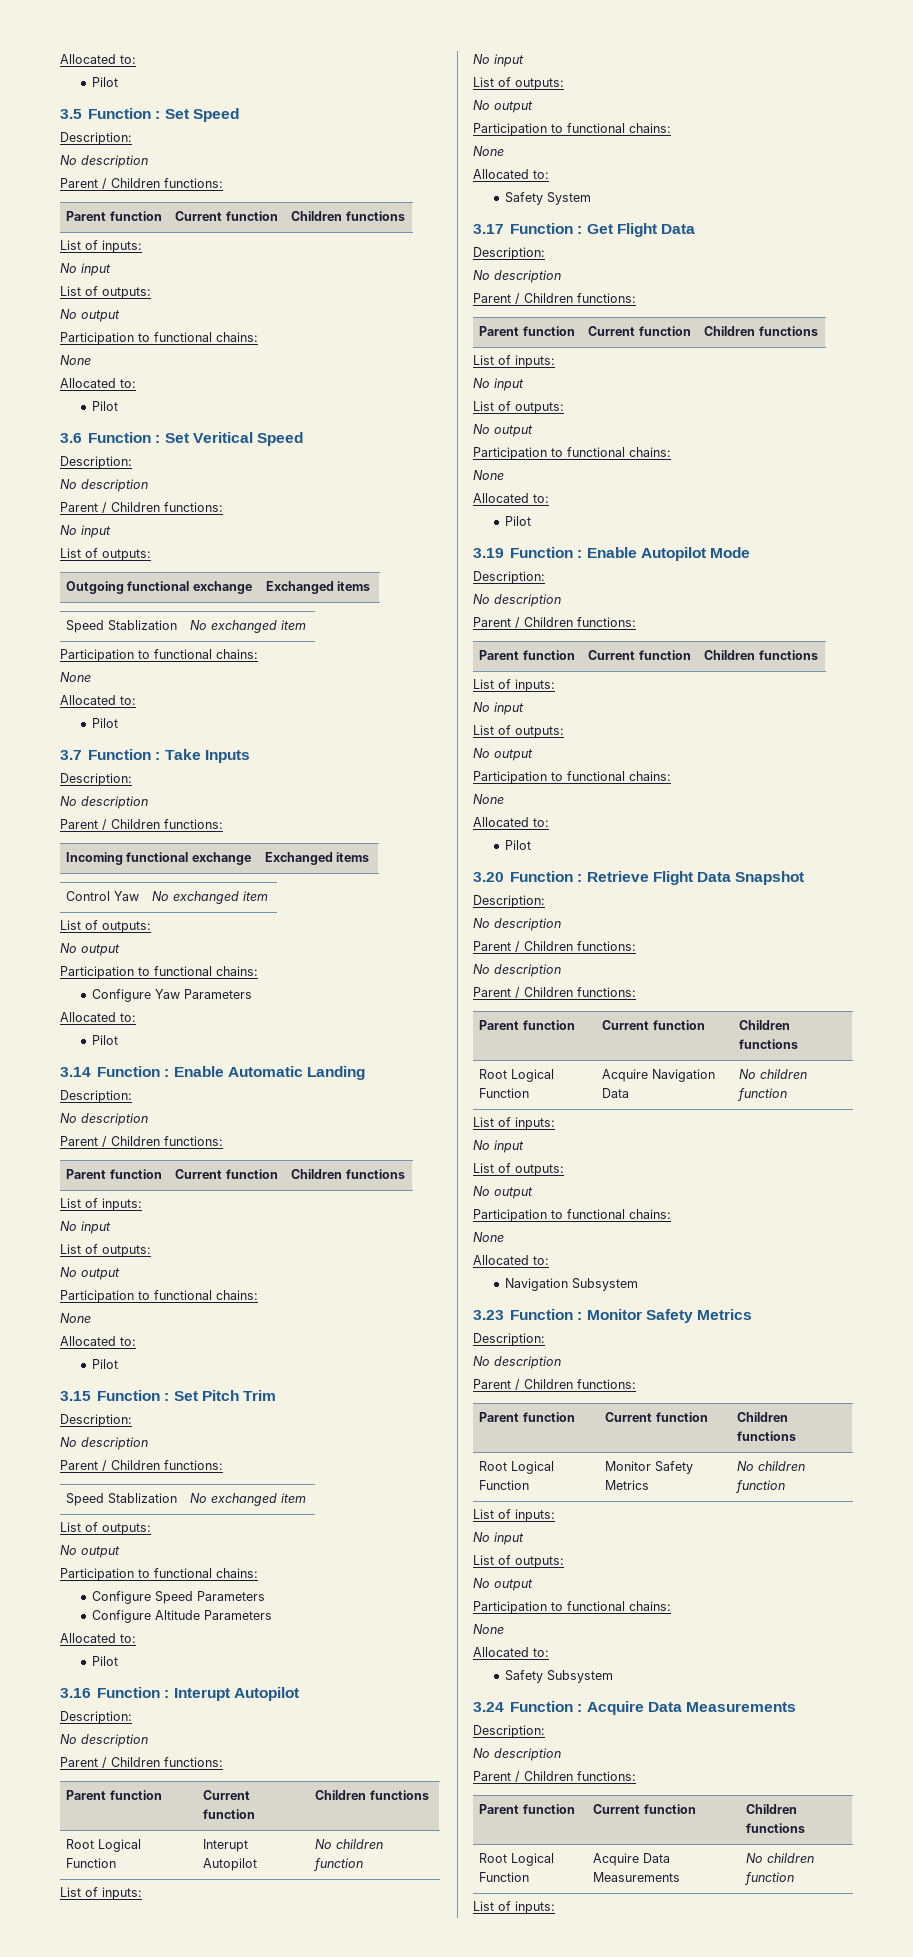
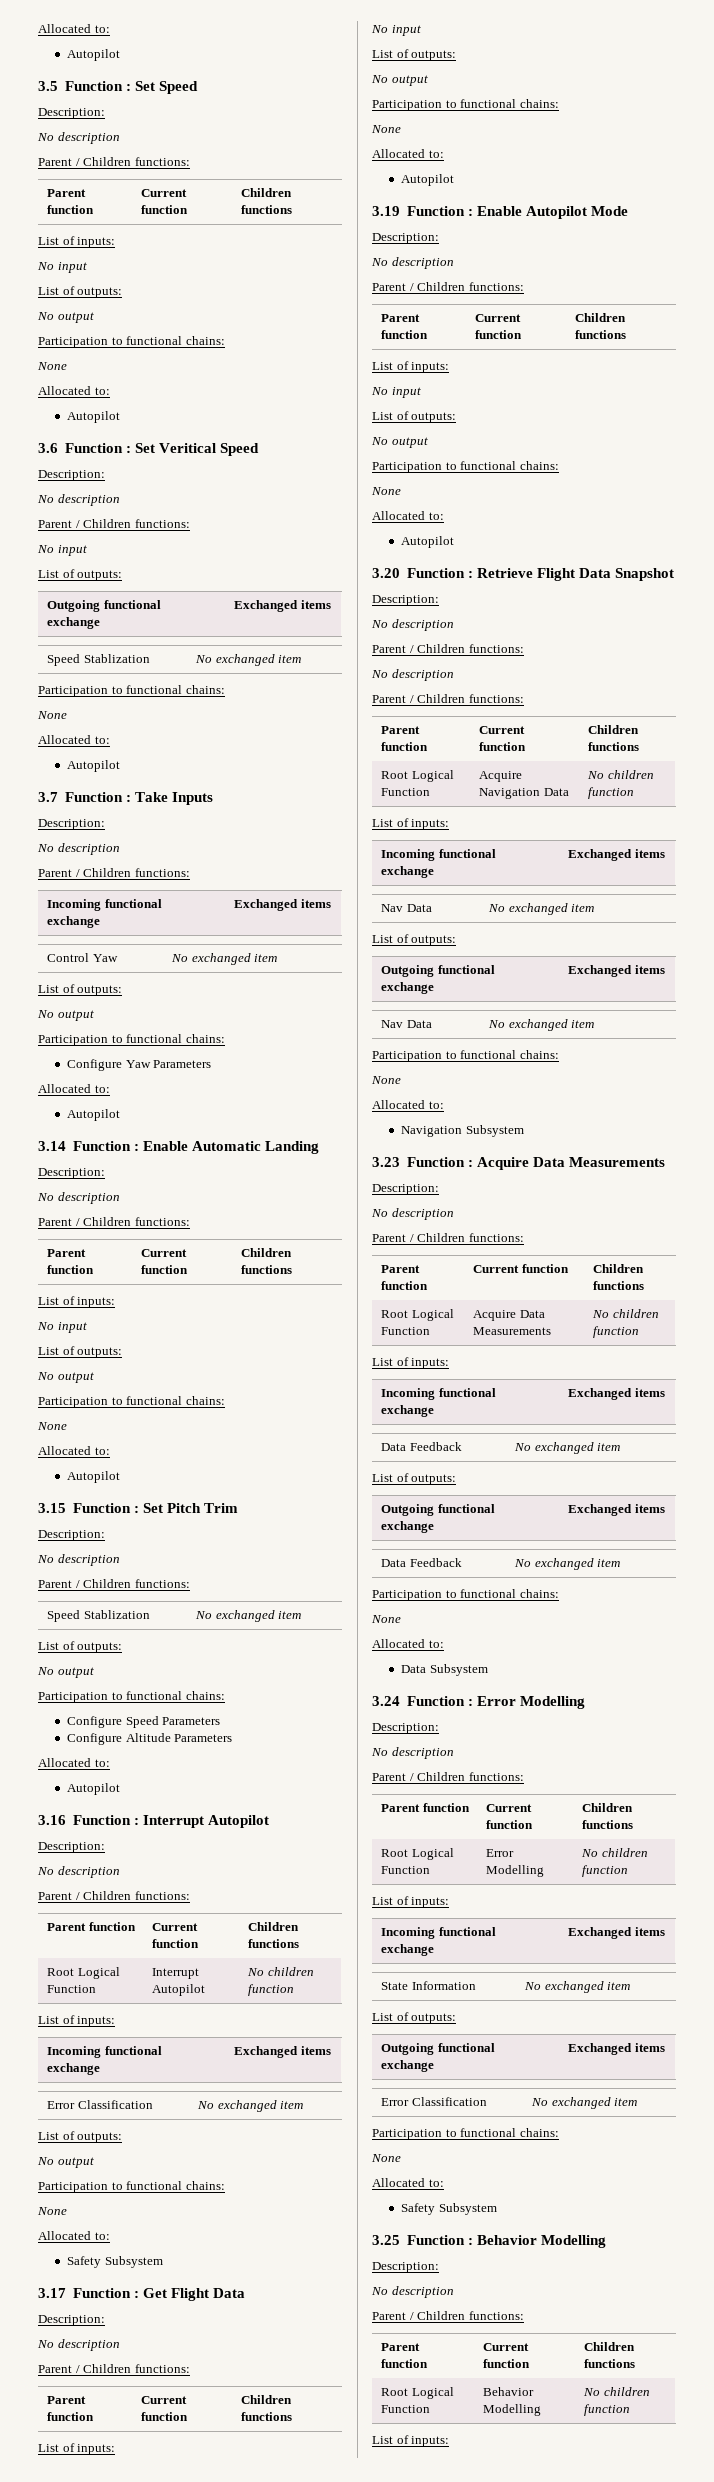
[60,54,136,64] [91,77,118,87] Allocated to: // Pilot -> [38,24,110,33] [67,49,121,61] Allocated to: // Autopilot
[91,401,118,411] Pilot -> [67,411,121,423] Autopilot
[91,718,118,728] Pilot -> [67,760,121,772] Autopilot
[91,1035,118,1045] Pilot -> [67,1109,121,1121] Autopilot
[91,1359,118,1369] Pilot -> [67,1471,121,1483] Autopilot
[91,1656,118,1666] Pilot -> [67,1783,121,1795] Autopilot
[173,1688,230,1701] Interupt -> [142,1815,204,1828] Interrupt
[202,1839,248,1852] Interupt -> [152,1968,200,1979] Interrupt
[473,54,524,67] // No input -> [47,2046,162,2058] [47,2063,101,2075] [234,2046,331,2058] [47,2100,153,2109] [197,2100,304,2112] // Incoming functional exchange | Exchanged items // Error Classification | No exchanged item
[546,192,591,205] System -> [104,2256,163,2268] Subsystem
[504,516,531,526] Pilot -> [401,174,455,186] Autopilot
[504,840,531,850] Pilot -> [401,536,455,548] Autopilot
[473,1140,524,1153] [473,1163,564,1176] [473,1186,533,1199] // No input // List of outputs: // No output -> [381,849,496,861] [381,866,435,878] [568,849,665,861] [381,904,432,912] [488,903,595,915] [372,934,457,946] [381,965,495,977] [381,982,435,994] [568,965,665,977] [381,1020,432,1028] [488,1019,595,1031] // Incoming functional exchange | Exchanged items // Nav Data | No exchanged item // List of outputs: // Outgoing functional exchange | Exchanged items // Nav Data | No exchanged item
[586,1309,752,1323] [473,1333,545,1346] [473,1356,561,1369] [473,1379,636,1390] [478,1412,575,1422] [604,1412,708,1422] [736,1412,788,1422] [736,1431,796,1441] [478,1461,554,1474] [478,1480,529,1490] [604,1461,693,1474] [604,1480,649,1490] [736,1461,805,1471] [734,1480,785,1493] [473,1509,555,1522] [473,1532,524,1545] [473,1555,564,1568] [473,1578,533,1591] [473,1601,671,1614] [473,1624,504,1634] [473,1647,549,1657] [504,1670,613,1683] [473,1701,583,1712] Monitor Safety Metrics // Description: // No description // Parent / Children functions: // Parent function | Current function | Children functions // Root Logical Function | Monitor Safety Metrics | No children function // List of inputs: // No input // List of outputs: // No output // Participation to functional chains: // None // Allocated to: // Safety Subsystem // 3.24 Function : -> (473, 1163) none
(555, 1907) none -> [381,1388,496,1400] [381,1405,435,1417] [568,1388,665,1400] [381,1442,462,1451] [514,1442,621,1454] [372,1473,457,1485] [381,1504,495,1516] [381,1521,435,1533] [568,1504,665,1516] [381,1558,462,1567] [514,1558,621,1570] [372,1589,559,1601] [371,1615,401,1623] [372,1639,444,1648] [401,1664,488,1676] [372,1696,585,1709] [372,1723,439,1734] [371,1747,454,1759] [372,1772,524,1781] [381,1803,470,1812] [486,1804,533,1812] [486,1820,534,1829] [582,1803,634,1812] [582,1820,634,1829] [381,1848,454,1860] [381,1866,431,1874] [486,1849,515,1857] [486,1865,545,1877] [581,1848,648,1857] [582,1865,629,1877] [372,1896,450,1908] [381,1927,496,1939] [381,1944,435,1956] [568,1927,665,1939] [381,1981,476,1990] [524,1981,631,1993] [372,2012,457,2024] [381,2043,495,2055] [381,2060,435,2072] [568,2043,665,2055] [381,2097,487,2106] [531,2097,638,2109] [372,2128,559,2140] [371,2154,401,2162] [372,2178,444,2187] [401,2203,497,2215] [372,2235,606,2248] [372,2262,439,2273] [371,2286,454,2298] [372,2311,524,2320] [381,2343,421,2351] [381,2359,429,2368] [483,2343,530,2351] [483,2359,531,2368] [584,2342,636,2351] [584,2359,636,2368] [381,2387,454,2399] [381,2405,431,2413] [483,2387,535,2396] [483,2404,542,2416] [583,2387,650,2396] [584,2404,631,2416] [372,2435,450,2447] // Incoming functional exchange | Exchanged items // Data Feedback | No exchanged item // List of outputs: // Outgoing functional exchange | Exchanged items // Data Feedback | No exchanged item // Participation to functional chains: // None // Allocated to: // Data Subsystem // 3.24 Function : Error Modelling // Description: // No description // Parent / Children functions: // Parent function | Current function | Children functions // Root Logical Function | Error Modelling | No children function // List of inputs: // Incoming functional exchange | Exchanged items // State Information | No exchanged item // List of outputs: // Outgoing functional exchange | Exchanged items // Error Classification | No exchanged item // Participation to functional chains: // None // Allocated to: // Safety Subsystem // 3.25 Function : Behavior Modelling // Description: // No description // Parent / Children functions: // Parent function | Current function | Children functions // Root Logical Function | Behavior Modelling | No children function // List of inputs:

